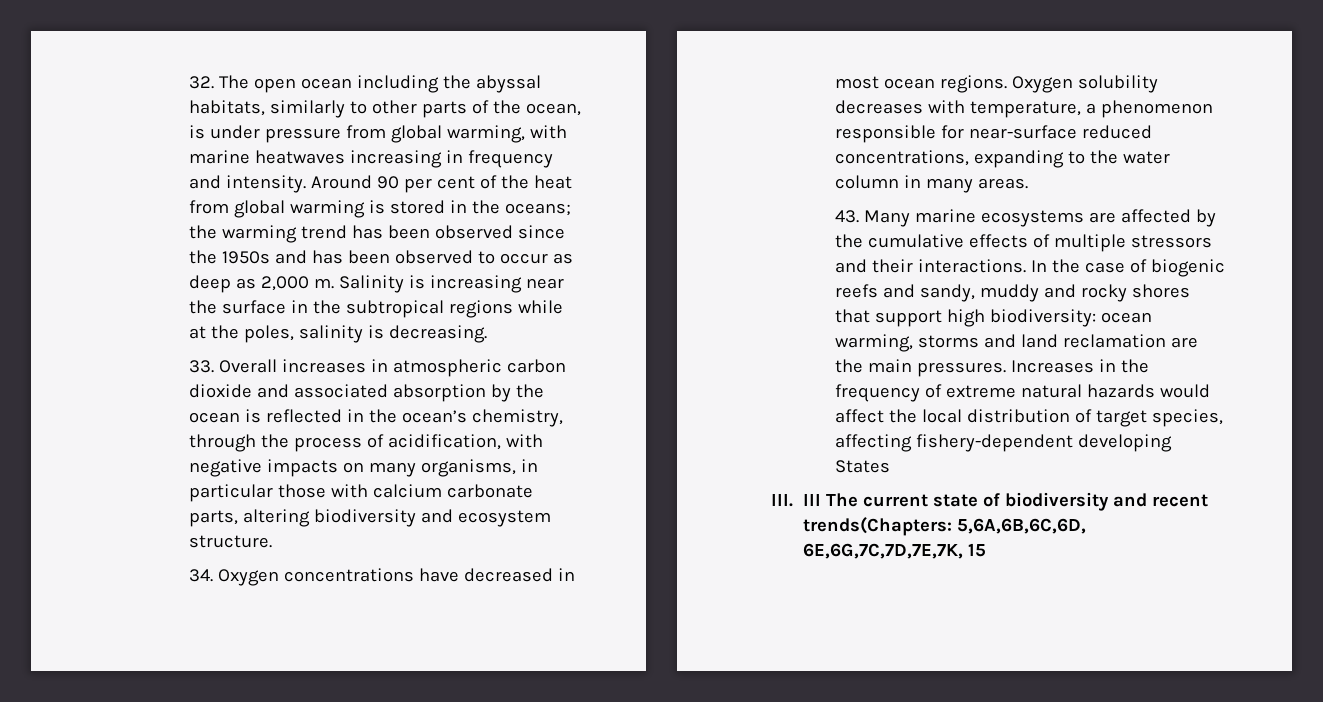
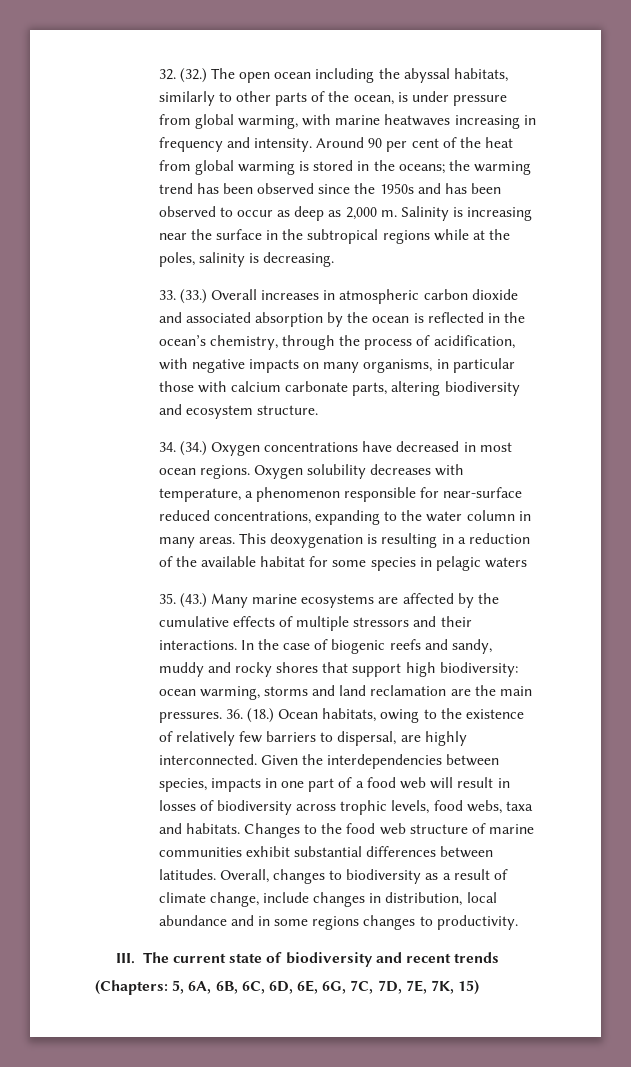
(215, 82) none -> [179,68,207,83] (32.)
(215, 366) none -> [179,289,207,304] (33.)
(214, 575) none -> [179,441,207,456] (34.)
[835,210,860,223] // 43. -> [238,533,530,548] [158,556,528,571] [158,593,207,608] This deoxygenation is resulting in a reduction of the available habitat for some species in pelagic waters // 35. (43.)
[1011,359,1150,373] [835,384,1211,402] [835,409,1224,427] [835,434,1173,452] [835,460,891,473] Increases in the frequency of extreme natural hazards would affect the local distribution of target species, affecting fishery-dependent developing States -> [225,708,524,723] [158,731,467,746] [158,754,500,769] [158,777,510,792] [158,800,533,815] [158,823,535,838] [158,846,494,858] [158,869,508,884] [158,892,497,907] [158,915,518,930] 36. (18.) Ocean habitats, owing to the existence of relatively few barriers to dispersal, are highly interconnected. Given the interdependencies between species, impacts in one part of a food web will result in losses of biodiversity across trophic levels, food webs, taxa and habitats. Changes to the food web structure of marine communities exhibit substantial differences between latitudes. Overall, changes to biodiversity as a result of climate change, include changes in distribution, local abundance and in some regions changes to productivity.
[803,494,822,506] III -> (136, 958) none
[803,517,1087,536] [803,543,987,559] trends(Chapters: 5,6A,6B,6C,6D, 6E,6G,7C,7D,7E,7K, 15 -> [454,952,500,963] [95,980,480,995] trends // (Chapters: 5, 6A, 6B, 6C, 6D, 6E, 6G, 7C, 7D, 7E, 7K, 15)

